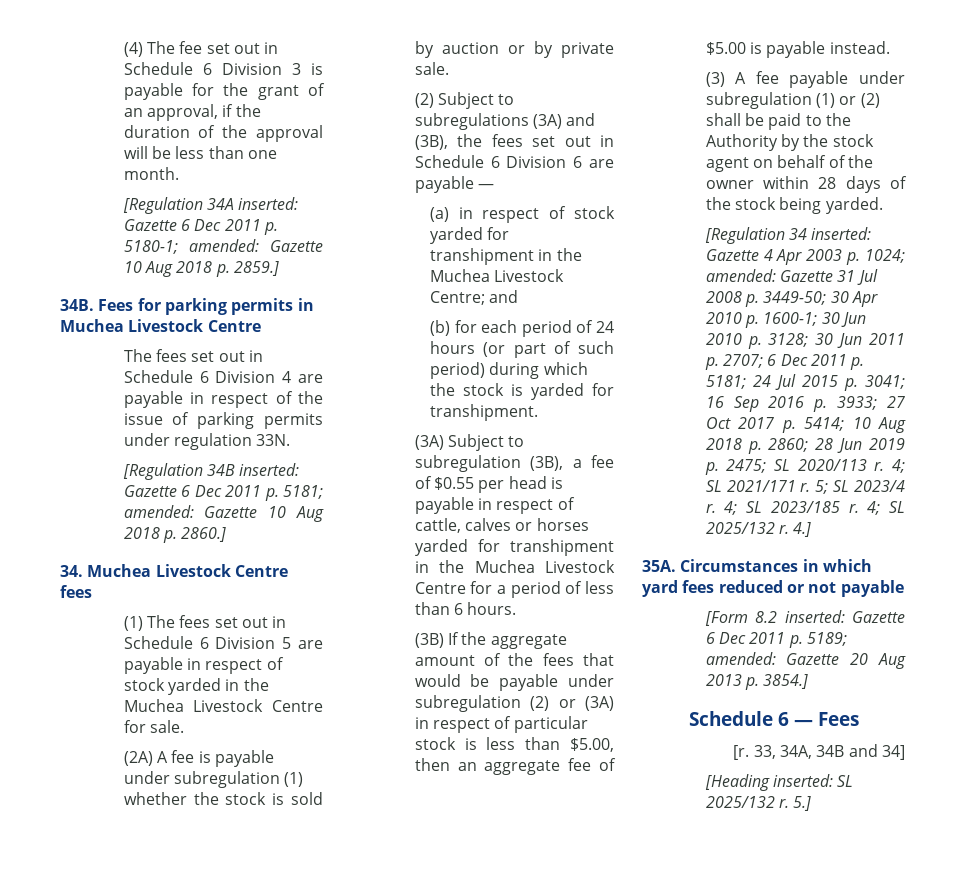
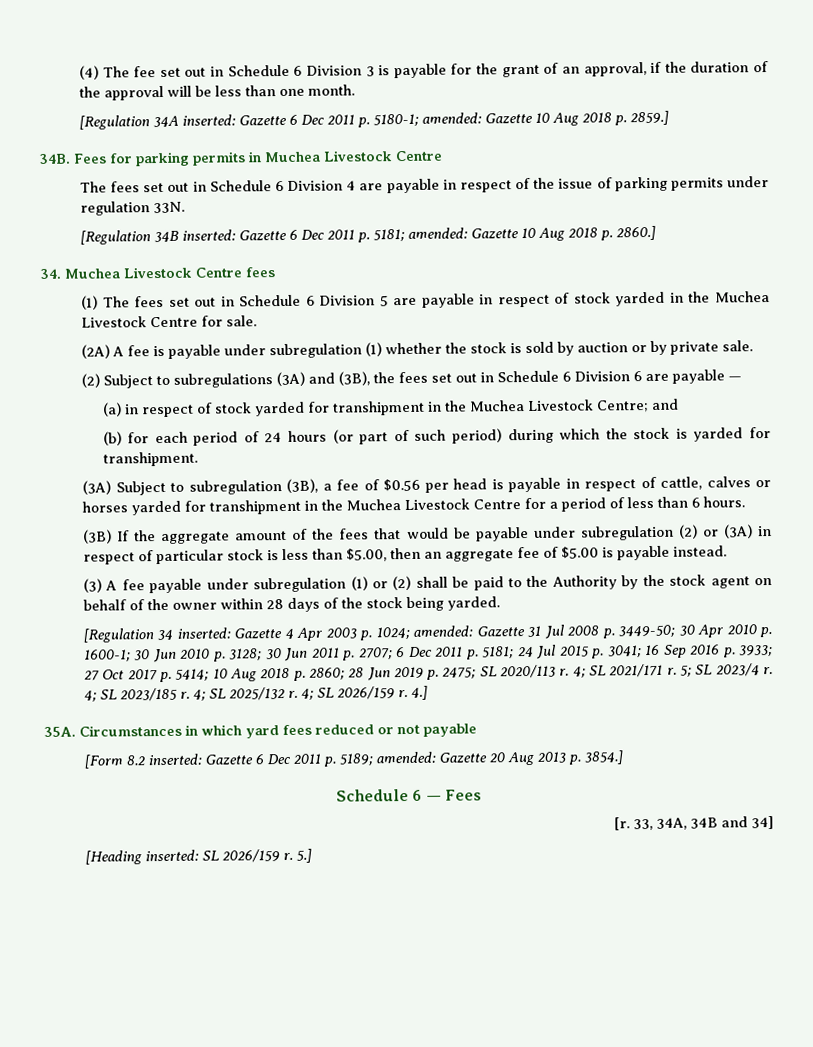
[434,477,475,490] $0.55 -> [383,478,421,492] $0.56
(790, 529) none -> [301,686,409,700] 4; SL 2026/159 r.
[705,796,775,808] 2025/132 -> [222,849,281,863] 2026/159

